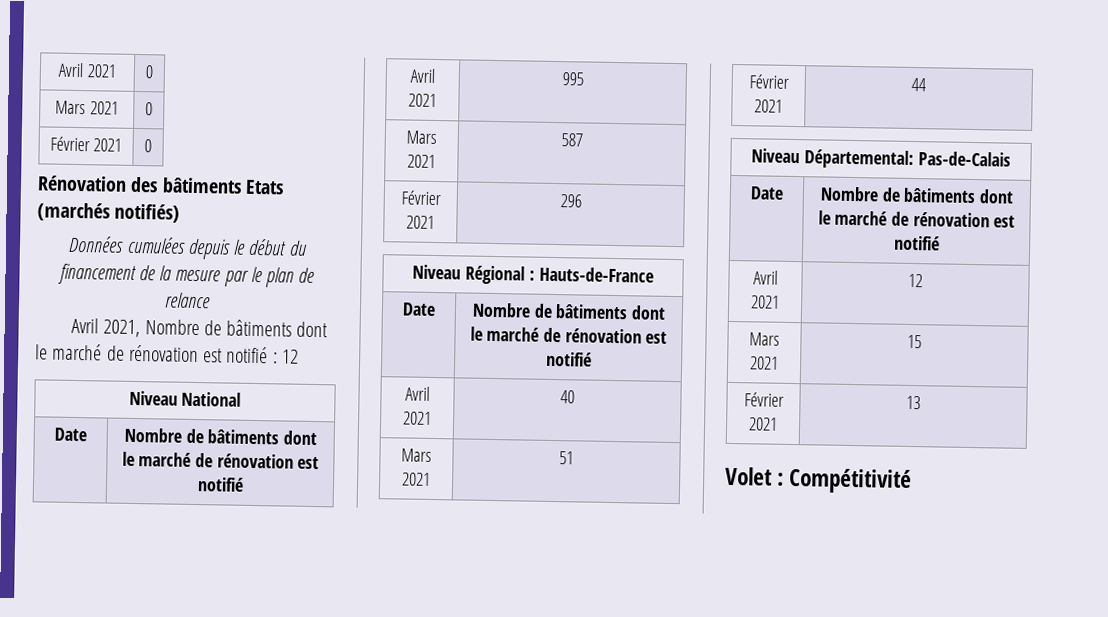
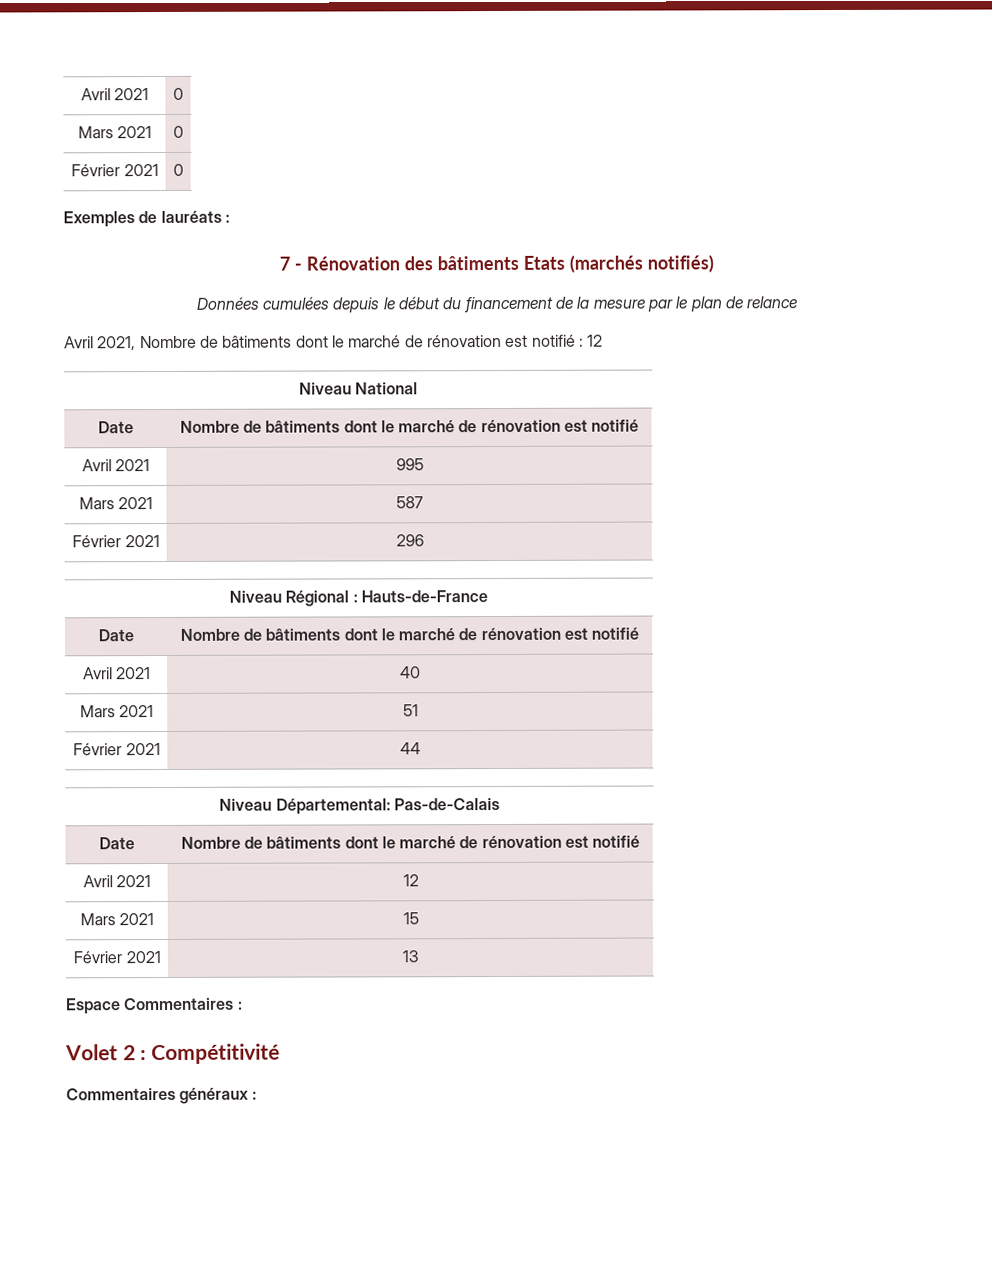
(152, 146) none -> [63,210,230,228] [279,256,303,271] Exemples de lauréats : // 7 -
(921, 402) none -> [66,997,243,1015] // Espace Commentaires :
(772, 476) none -> [122,1045,136,1061] 2
(913, 481) none -> [66,1087,257,1104] // Commentaires généraux :

